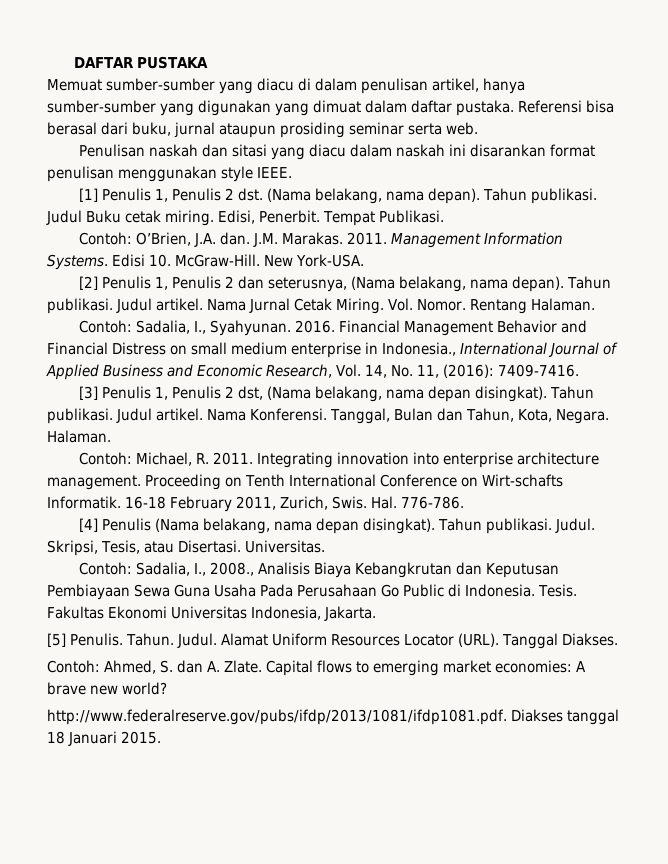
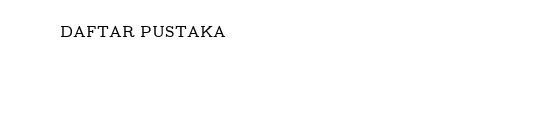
[47,78,525,94] [47,100,614,116] [47,122,478,138] [79,144,596,160] [47,166,292,182] [79,188,598,204] [46,210,444,226] [79,232,564,248] [47,254,364,270] [79,276,612,292] [47,298,595,314] [79,320,588,336] [47,342,618,358] [46,364,579,380] [79,386,595,402] [47,408,609,424] [47,430,111,443] [79,452,600,468] [47,474,563,490] [47,496,464,512] [79,518,596,534] [47,540,325,556] [79,562,560,578] [47,584,577,600] [47,606,376,621] [47,633,618,649] [47,660,586,676] [47,682,167,695] [47,709,619,725] [47,731,161,746] // Memuat sumber-sumber yang diacu di dalam penulisan artikel, hanya sumber-sumber yang digunakan yang dimuat dalam daftar pustaka. Referensi bisa berasal dari buku, jurnal ataupun prosiding seminar serta web. // Penulisan naskah dan sitasi yang diacu dalam naskah ini disarankan format penulisan menggunakan style IEEE. // [1] Penulis 1, Penulis 2 dst. (Nama belakang, nama depan). Tahun publikasi. Judul Buku cetak miring. Edisi, Penerbit. Tempat Publikasi. // Contoh: O’Brien, J.A. dan. J.M. Marakas. 2011. Management Information Systems. Edisi 10. McGraw-Hill. New York-USA. // [2] Penulis 1, Penulis 2 dan seterusnya, (Nama belakang, nama depan). Tahun publikasi. Judul artikel. Nama Jurnal Cetak Miring. Vol. Nomor. Rentang Halaman. // Contoh: Sadalia, I., Syahyunan. 2016. Financial Management Behavior and Financial Distress on small medium enterprise in Indonesia., International Journal of Applied Business and Economic Research, Vol. 14, No. 11, (2016): 7409-7416. // [3] Penulis 1, Penulis 2 dst, (Nama belakang, nama depan disingkat). Tahun publikasi. Judul artikel. Nama Konferensi. Tanggal, Bulan dan Tahun, Kota, Negara. Halaman. // Contoh: Michael, R. 2011. Integrating innovation into enterprise architecture management. Proceeding on Tenth International Conference on Wirt-schafts Informatik. 16-18 February 2011, Zurich, Swis. Hal. 776-786. // [4] Penulis (Nama belakang, nama depan disingkat). Tahun publikasi. Judul. Skripsi, Tesis, atau Disertasi. Universitas. // Contoh: Sadalia, I., 2008., Analisis Biaya Kebangkrutan dan Keputusan Pembiayaan Sewa Guna Usaha Pada Perusahaan Go Public di Indonesia. Tesis. Fakultas Ekonomi Universitas Indonesia, Jakarta. // [5] Penulis. Tahun. Judul. Alamat Uniform Resources Locator (URL). Tanggal Diakses. // Contoh: Ahmed, S. dan A. Zlate. Capital flows to emerging market economies: A brave new world? // http://www.federalreserve.gov/pubs/ifdp/2013/1081/ifdp1081.pdf. Diakses tanggal 18 Januari 2015. -> (226, 31) none

